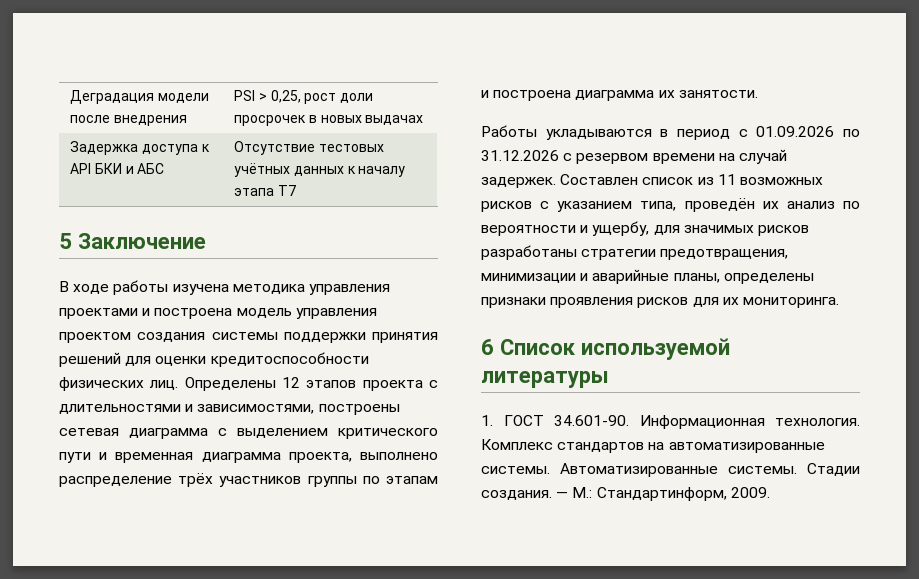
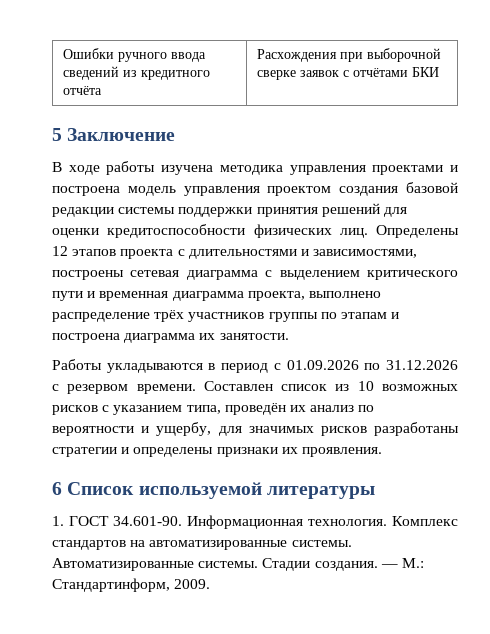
[70,90,209,104] [70,115,187,126] [234,90,374,104] [234,115,424,126] [70,141,210,155] [70,163,165,174] [234,141,384,155] [234,163,406,177] [234,185,296,196] Деградация модели после внедрения | PSI > 0,25, рост доли просрочек в новых выдачах // Задержка доступа к API БКИ и АБС | Отсутствие тестовых учётных данных к началу этапа T7 -> [63,48,207,62] [63,66,211,80] [63,86,103,95] [257,48,442,62] [257,67,440,80] Ошибки ручного ввода сведений из кредитного отчёта | Расхождения при выборочной сверке заявок с отчётами БКИ
(206, 337) none -> [406,182,458,193] [52,207,114,217] базовой редакции
[652,149,787,164] [481,177,556,188] времени на случай задержек. -> [136,384,196,394] времени.
[717,174,736,185] 11 -> [357,381,374,391] 10
[660,249,789,260] [481,269,814,284] [481,297,839,308] предотвращения, минимизации и аварийные планы, определены признаки проявления рисков для их мониторинга. -> [121,447,382,457] и определены признаки их проявления.

